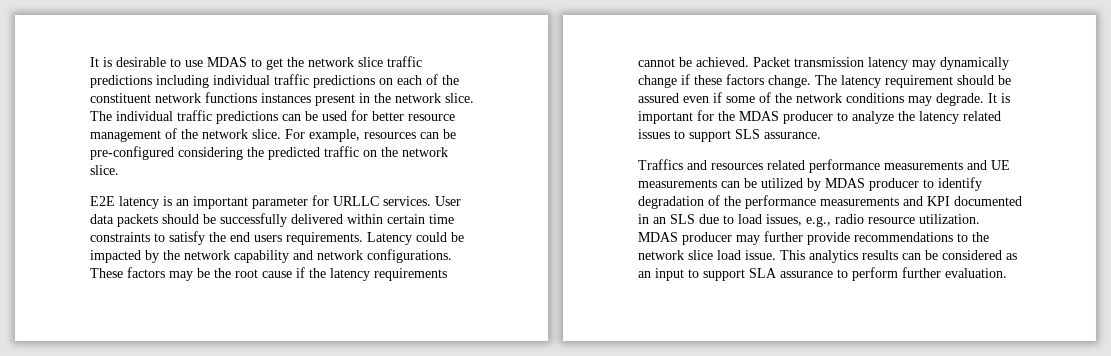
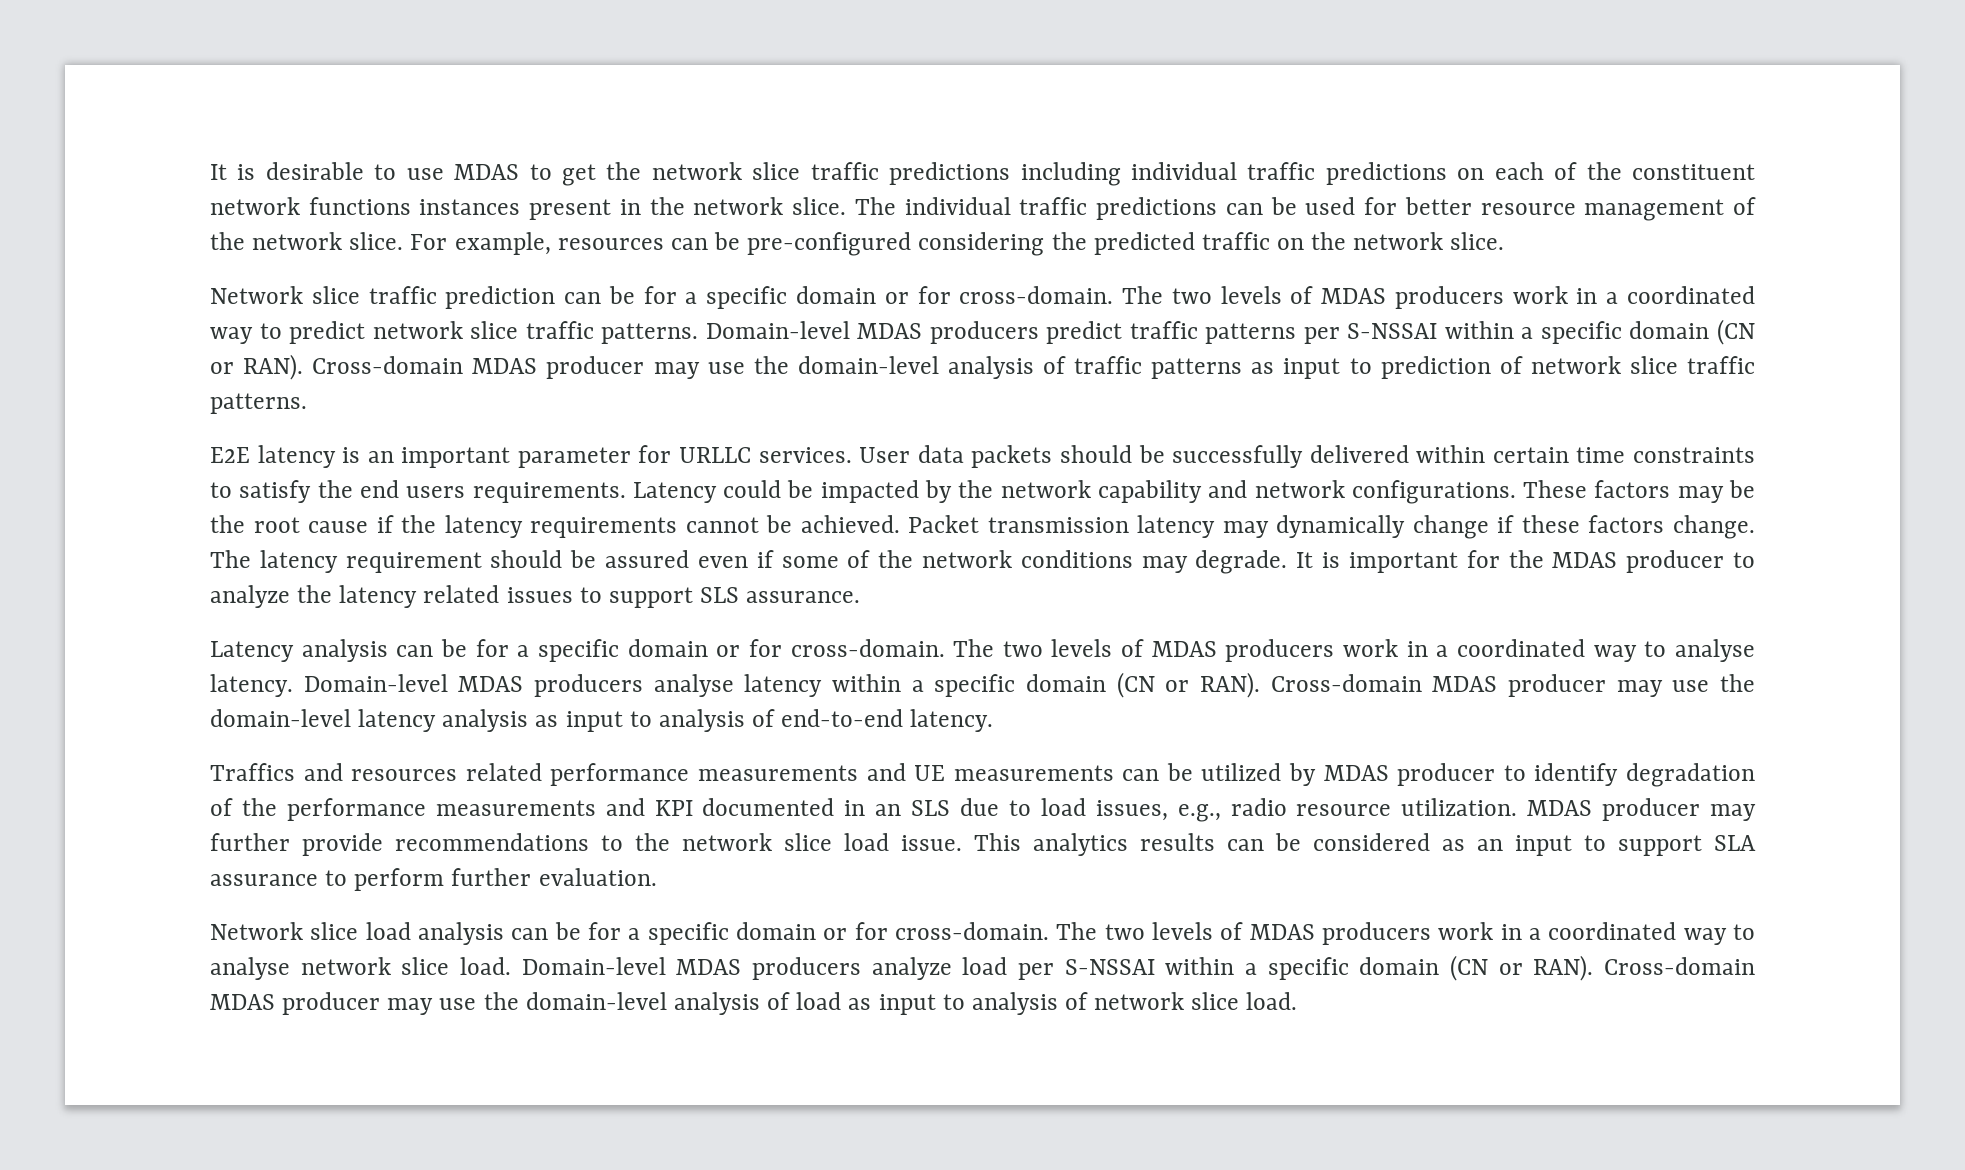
(119, 170) none -> [210,286,1755,309] [210,319,1756,345] [210,354,1755,380] [210,393,307,414] // Network slice traffic prediction can be for a specific domain or for cross-domain. The two levels of MDAS producers work in a coordinated way to predict network slice traffic patterns. Domain-level MDAS producers predict traffic patterns per S-NSSAI within a specific domain (CN or RAN). Cross-domain MDAS producer may use the domain-level analysis of traffic patterns as input to prediction of network slice traffic patterns.
(821, 135) none -> [210,639,1756,662] [210,672,1756,698] [210,709,994,732] // Latency analysis can be for a specific domain or for cross-domain. The two levels of MDAS producers work in a coordinated way to analyse latency. Domain-level MDAS producers analyse latency within a specific domain (CN or RAN). Cross-domain MDAS producer may use the domain-level latency analysis as input to analysis of end-to-end latency.
(1007, 273) none -> [210,922,1755,945] [210,955,1756,981] [210,992,1298,1015] // Network slice load analysis can be for a specific domain or for cross-domain. The two levels of MDAS producers work in a coordinated way to analyse network slice load. Domain-level MDAS producers analyze load per S-NSSAI within a specific domain (CN or RAN). Cross-domain MDAS producer may use the domain-level analysis of load as input to analysis of network slice load.

